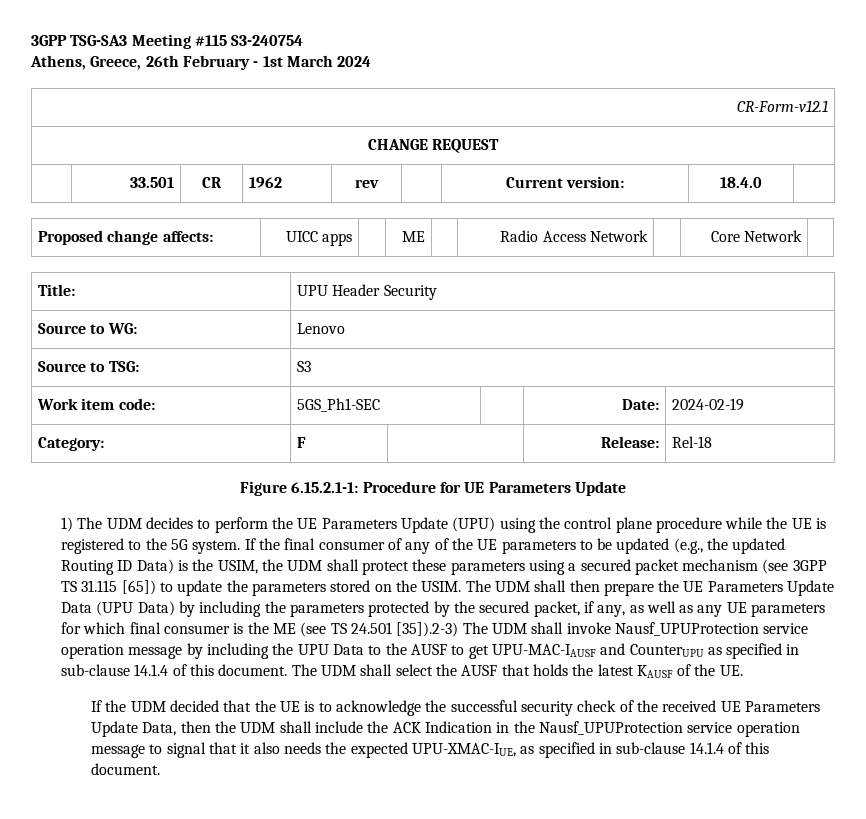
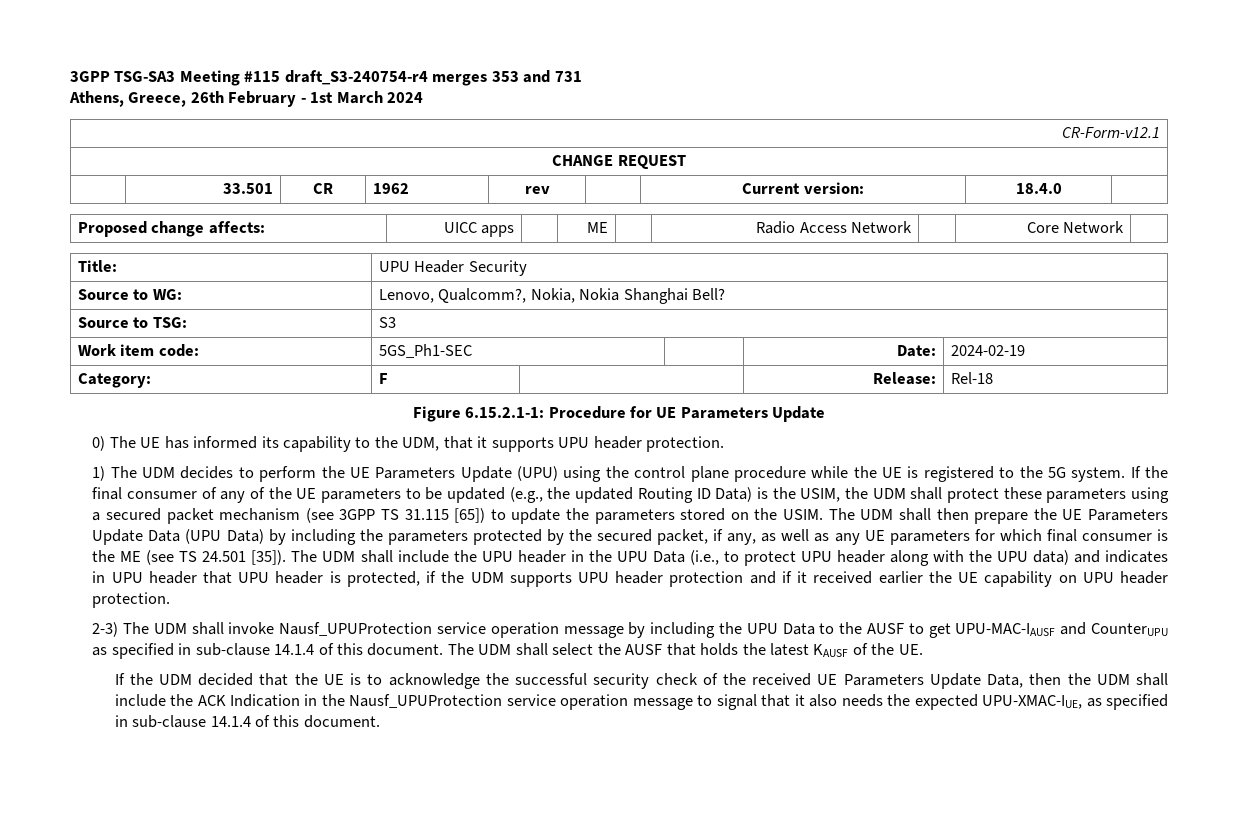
[231,35,304,46] S3-240754 -> [284,70,582,86] draft_S3-240754-r4 merges 353 and 731
[297,323,346,334] Lenovo -> [378,288,726,304] Lenovo, Qualcomm?, Nokia, Nokia Shanghai Bell?
(626, 488) none -> [92,436,725,452] // 0) The UE has informed its capability to the UDM, that it supports UPU header protection.
[396,622,459,637] [35]).2-3) -> [251,550,1168,566] [92,571,1168,587] [92,592,171,608] [92,622,119,637] [35]). The UDM shall include the UPU header in the UPU Data (i.e., to protect UPU header along with the UPU data) and indicates in UPU header that UPU header is protected, if the UDM supports UPU header protection and if it received earlier the UE capability on UPU header protection. // 2-3)

